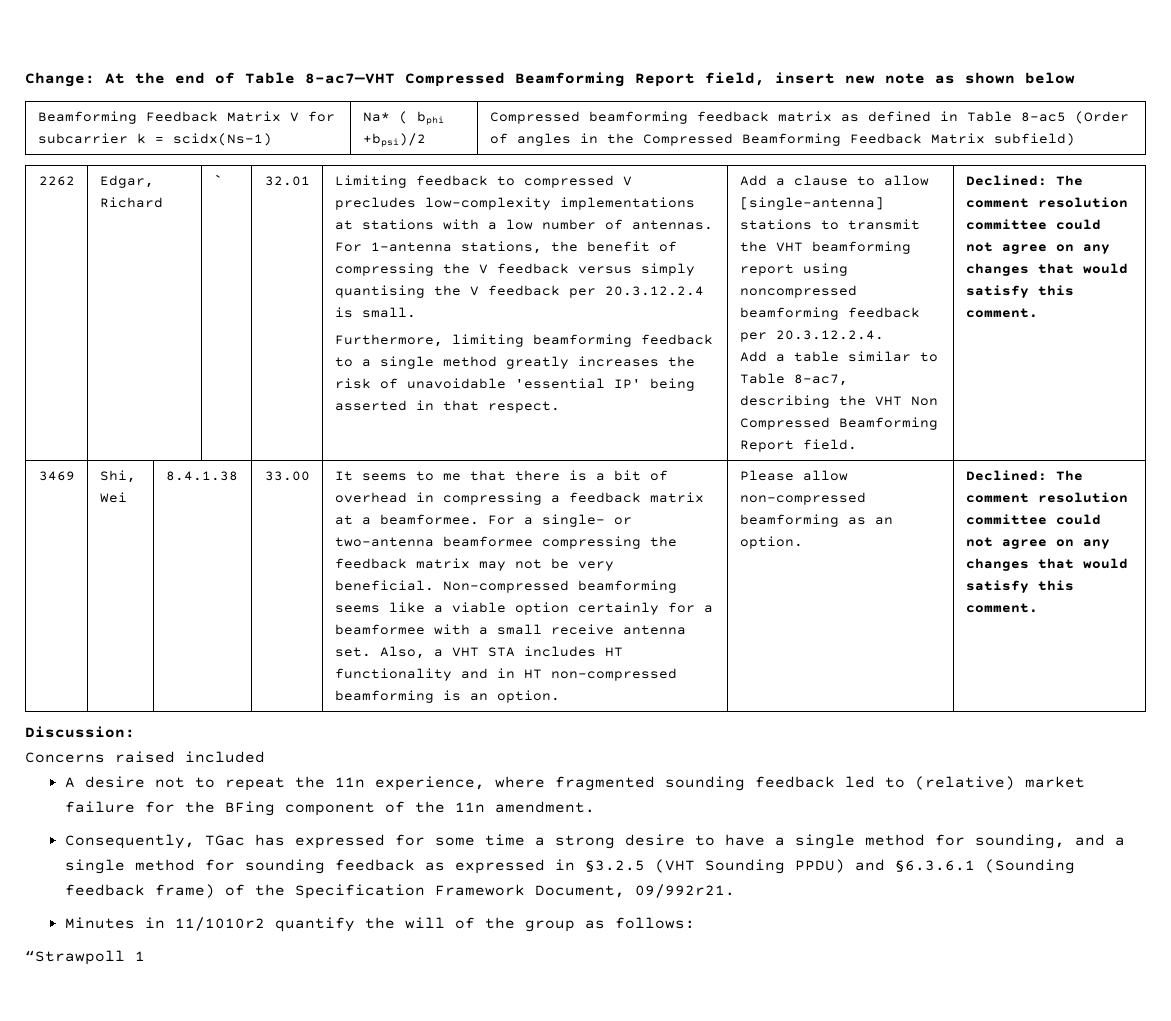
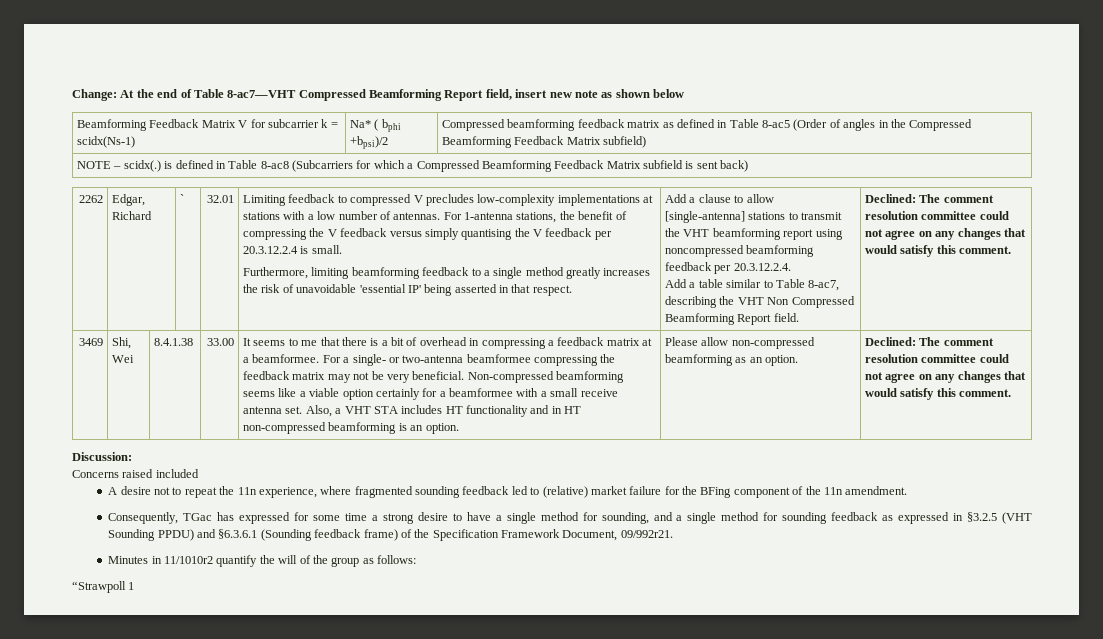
(1075, 139) none -> [77,160,749,172] // NOTE – scidx(.) is defined in Table 8-ac8 (Subcarriers for which a Compressed Beamforming Feedback Matrix subfield is sent back)

